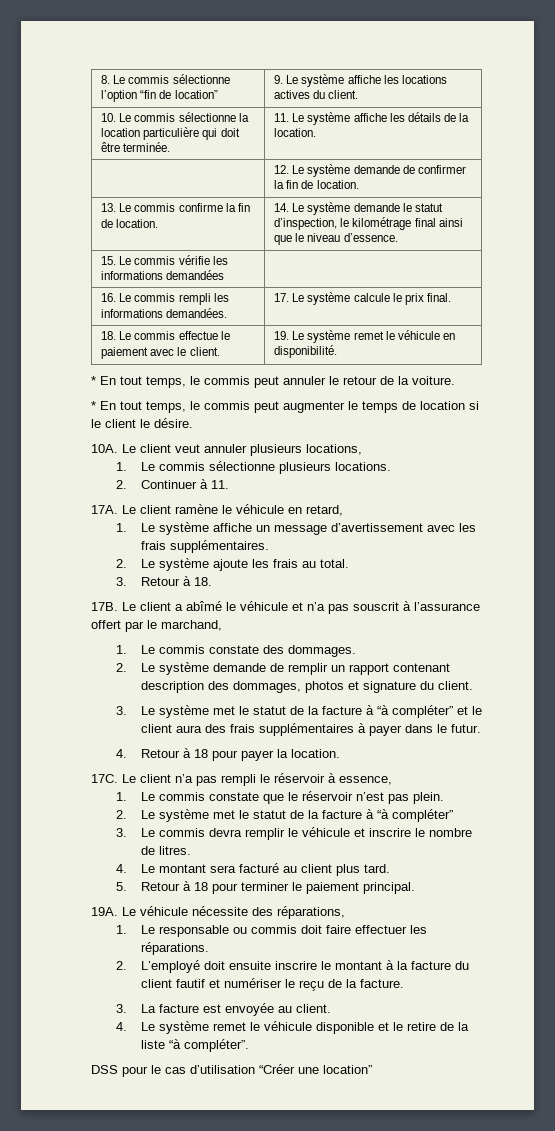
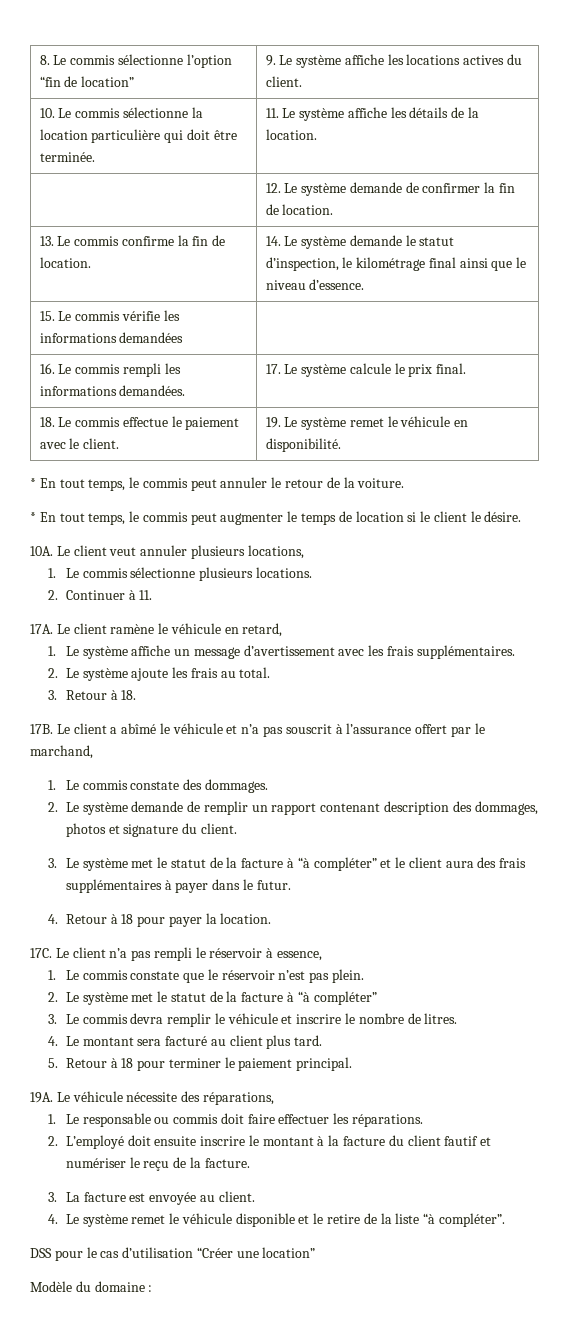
(372, 1069) none -> [30,1281,153,1292] // Modèle du domaine :

